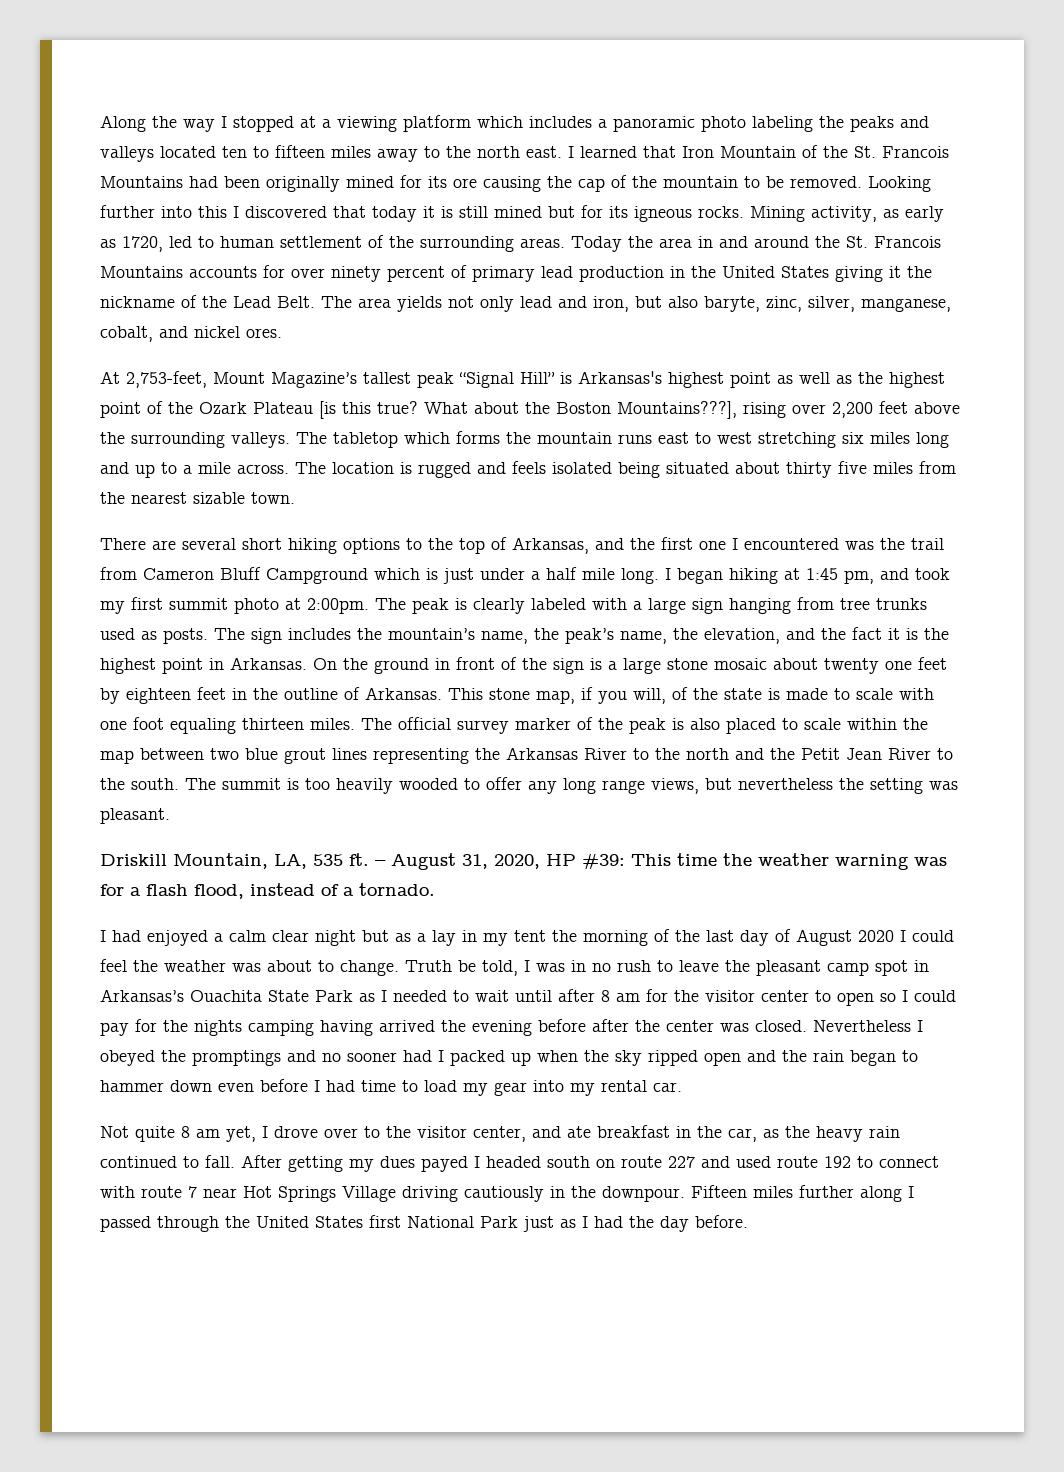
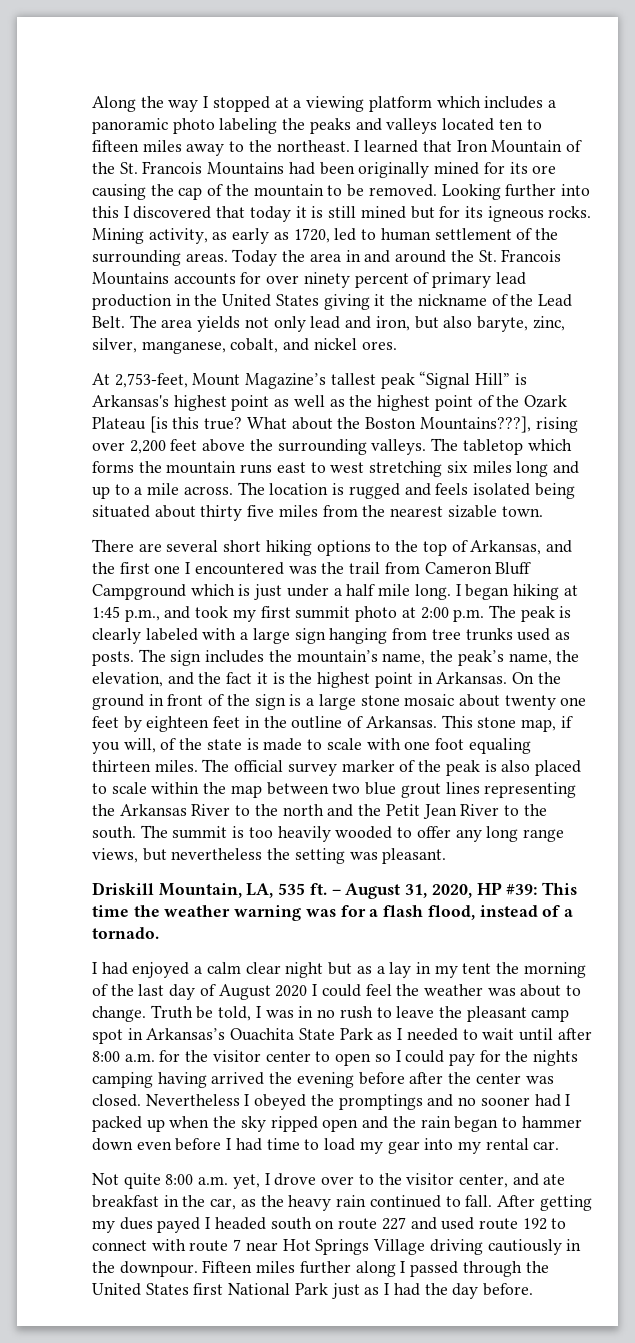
[477,146,562,158] north east. -> [276,140,350,152] northeast.
[844,570,874,584] pm, -> [124,609,160,622] p.m.,
[307,598,369,614] 2:00pm. -> [420,607,485,622] 2:00 p.m.
[601,990,640,1002] 8 am -> [92,1051,155,1062] 8:00 a.m.
[181,1126,220,1138] 8 am -> [165,1174,229,1185] 8:00 a.m.

